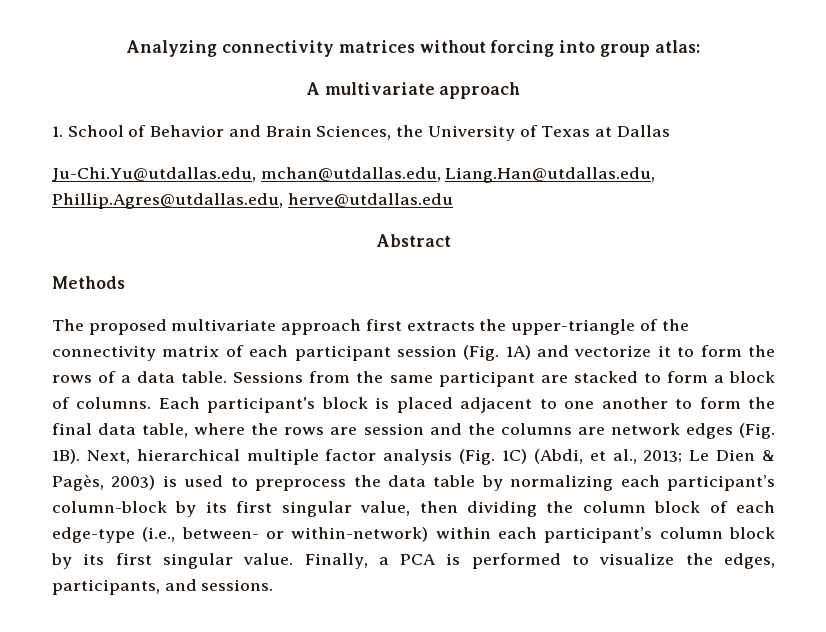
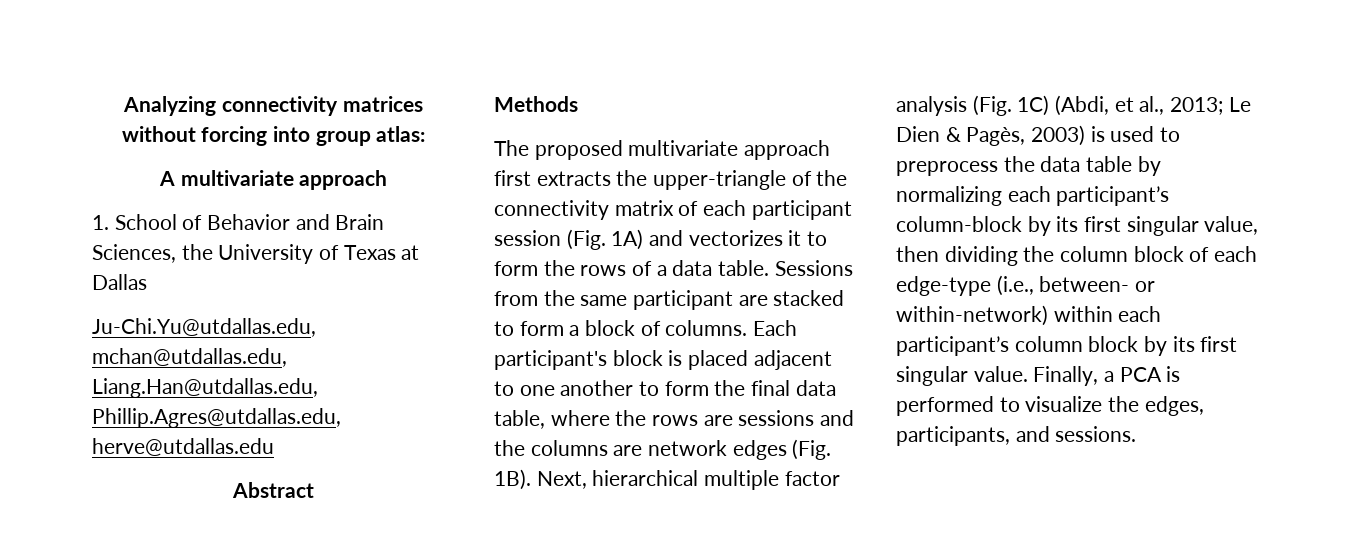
[574,345,652,357] vectorize -> [688,230,783,246] vectorizes
[363,423,424,435] session -> [738,410,815,426] sessions

